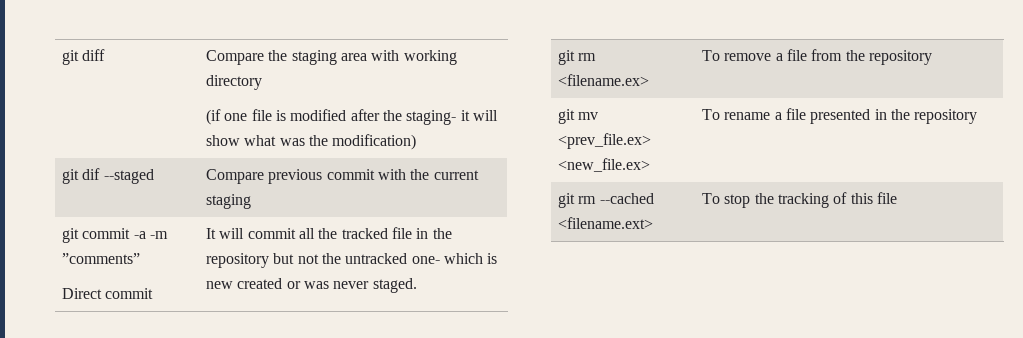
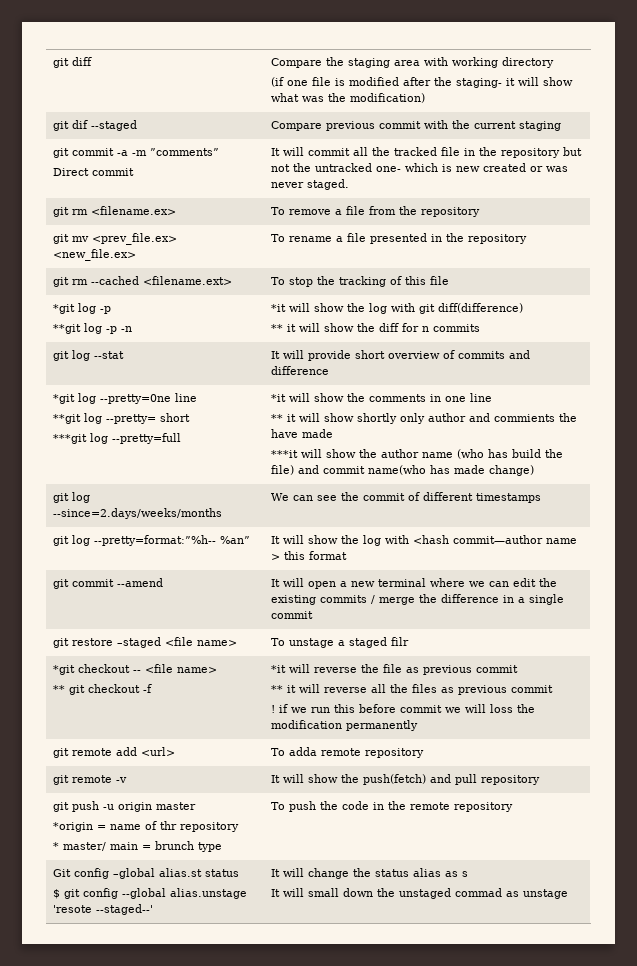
(897, 198) none -> [53,303,112,314] [53,323,133,334] [271,303,524,314] [271,323,481,332] [53,350,125,361] [271,350,531,361] [271,366,330,375] [53,393,198,404] [53,413,191,424] [53,433,182,444] [271,393,493,402] [271,413,578,424] [271,429,334,438] [271,449,564,459] [271,465,535,476] [53,492,91,503] [53,508,223,519] [271,492,542,503] [53,535,251,546] [271,535,578,546] [271,551,348,560] [53,578,164,589] [271,578,558,589] [271,594,565,605] [271,611,314,619] [53,637,238,648] [271,637,410,648] [53,664,218,675] [53,684,153,695] [271,664,519,675] [271,684,554,695] [271,704,536,713] [271,720,419,731] [53,747,176,758] [271,747,425,758] [53,775,128,785] [271,774,541,785] [53,801,197,812] [53,821,240,832] [53,841,223,852] [271,801,514,812] [53,868,240,879] [53,888,248,899] [53,904,154,915] [271,868,469,879] [271,888,569,899] // *git log -p // **git log -p -n | *it will show the log with git diff(difference) // ** it will show the diff for n commits // git log --stat | It will provide short overview of commits and difference // *git log --pretty=0ne line // **git log --pretty= short // ***git log --pretty=full | *it will show the comments in one line // ** it will show shortly only author and commients the have made // ***it will show the author name (who has build the file) and commit name(who has made change) // git log --since=2.days/weeks/months | We can see the commit of different timestamps // git log --pretty=format:”%h-- %an” | It will show the log with <hash commit—author name > this format // git commit --amend | It will open a new terminal where we can edit the existing commits / merge the difference in a single commit // git restore –staged <file name> | To unstage a staged filr // *git checkout -- <file name> // ** git checkout -f | *it will reverse the file as previous commit // ** it will reverse all the files as previous commit // ! if we run this before commit we will loss the modification permanently // git remote add <url> | To adda remote repository // git remote -v | It will show the push(fetch) and pull repository // git push -u origin master // *origin = name of thr repository // * master/ main = brunch type | To push the code in the remote repository // Git config –global alias.st status // $ git config --global alias.unstage 'resote --staged--' | It will change the status alias as s // It will small down the unstaged commad as unstage

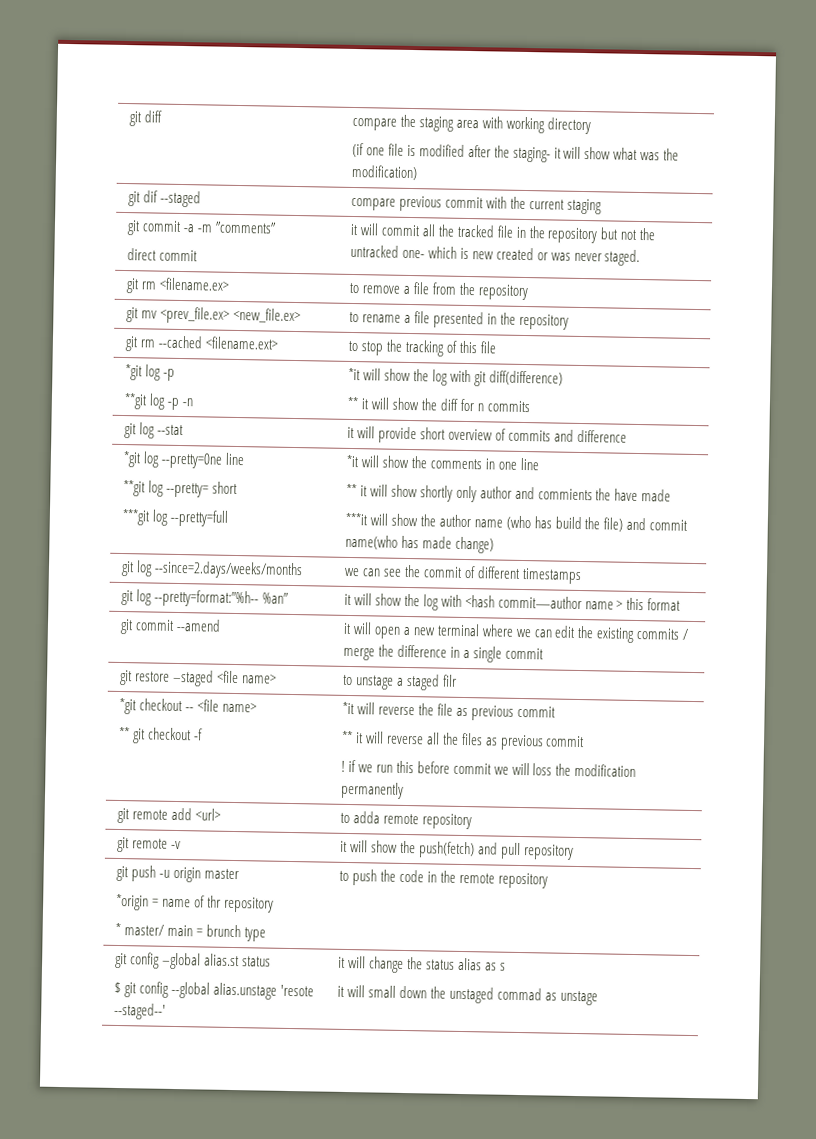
[271,58,323,68] Compare -> [352,117,398,131] compare
[271,121,323,131] Compare -> [351,197,397,211] compare
[53,168,90,176] Direct -> [127,248,158,261] direct
[271,148,281,156] It -> [350,223,360,236] it
[271,207,286,215] To -> [349,282,360,294] to
[271,234,286,242] To -> [349,311,360,323] to
[271,277,286,285] To -> [348,340,359,352] to
[271,351,281,359] It -> [347,426,356,439] it
[271,493,290,501] We -> [344,567,361,577] we
[271,536,281,544] It -> [344,593,353,606] it
[271,579,281,587] It -> [343,622,353,635] it
[271,638,286,646] To -> [342,674,354,686] to
[271,748,286,756] To -> [340,812,351,824] to
[271,775,281,783] It -> [340,840,349,852] it
[271,802,286,810] To -> [339,870,350,882] to
[53,869,72,877] Git -> [115,952,129,969] git
[271,869,281,877] It -> [338,956,347,968] it
[271,889,281,897] It -> [337,985,346,997] it

